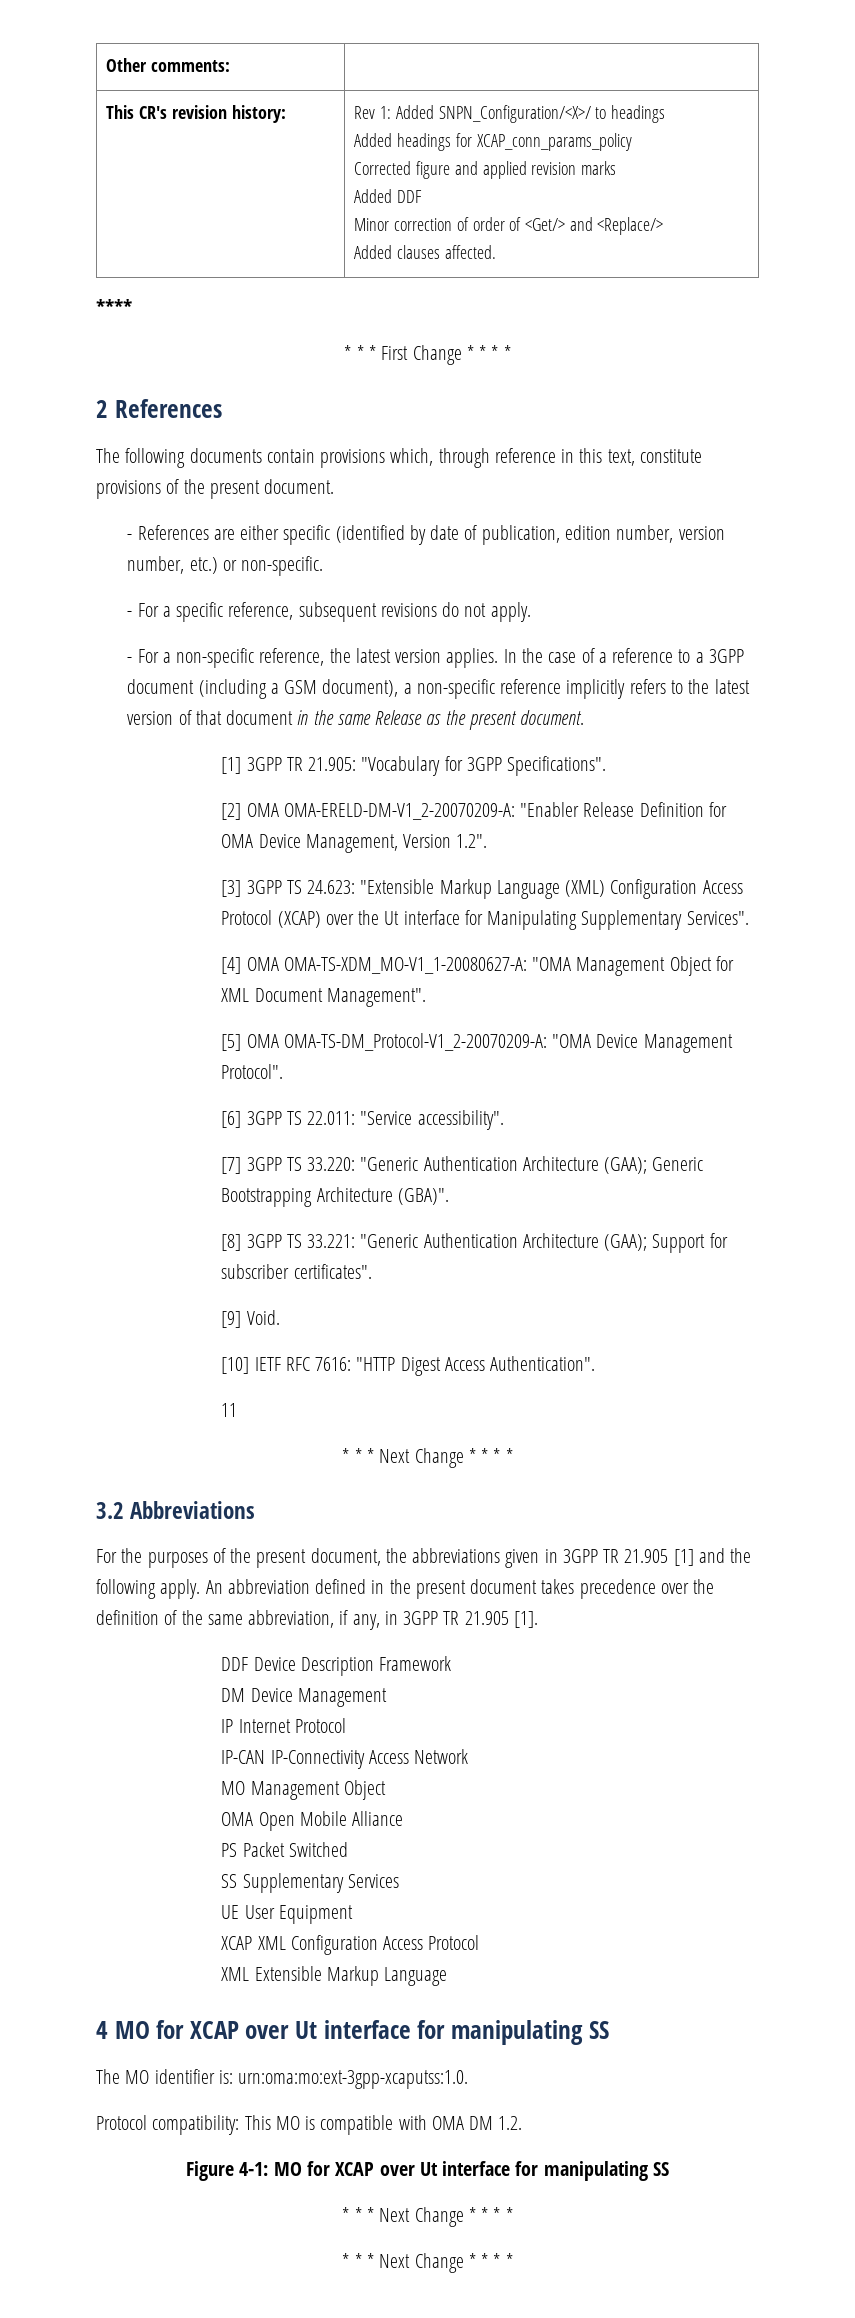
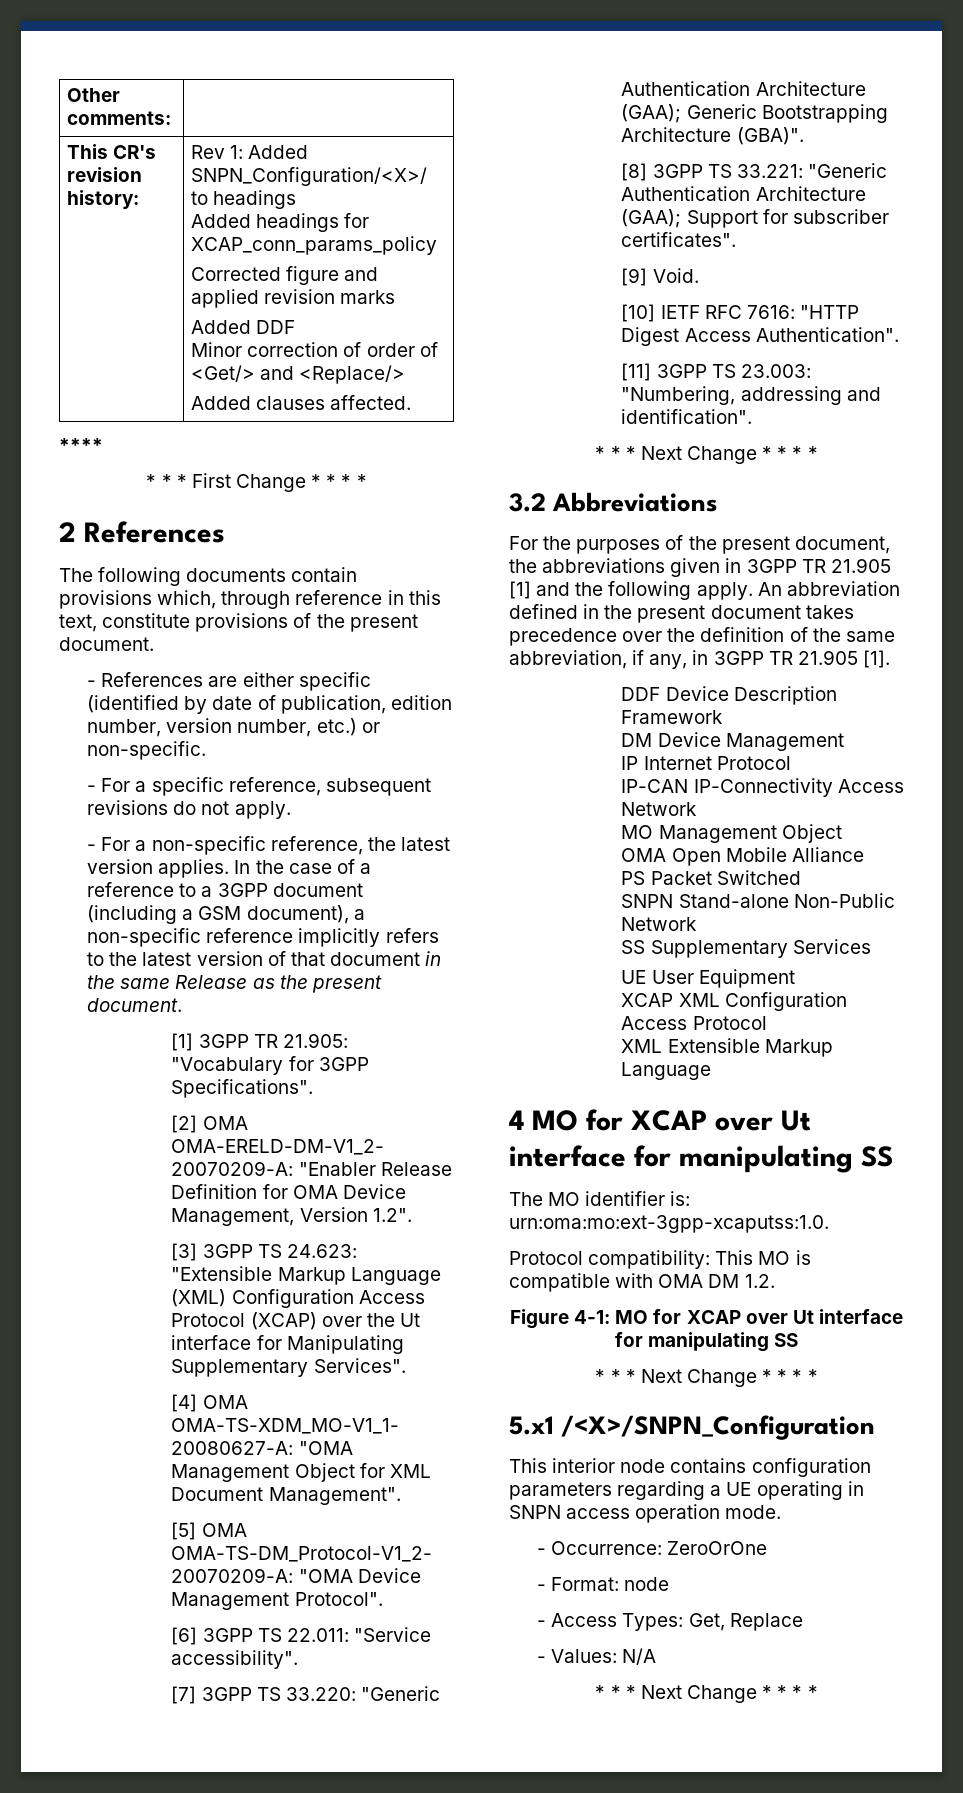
[221,1403,238,1417] 11 -> [621,363,811,381] [621,386,881,405] [621,409,753,424] [11] 3GPP TS 23.003: "Numbering, addressing and identification".
(348, 1849) none -> [621,893,895,908] [621,917,698,931] // SNPN Stand-alone Non-Public Network
(513, 2214) none -> [509,1415,876,1440] [509,1458,871,1477] [509,1481,864,1500] [509,1504,782,1523] [537,1541,768,1555] [537,1577,670,1591] [537,1613,803,1631] [537,1648,657,1665] // 5.x1 /<X>/SNPN_Configuration // This interior node contains configuration parameters regarding a UE operating in SNPN access operation mode. // - Occurrence: ZeroOrOne // - Format: node // - Access Types: Get, Replace // - Values: N/A

